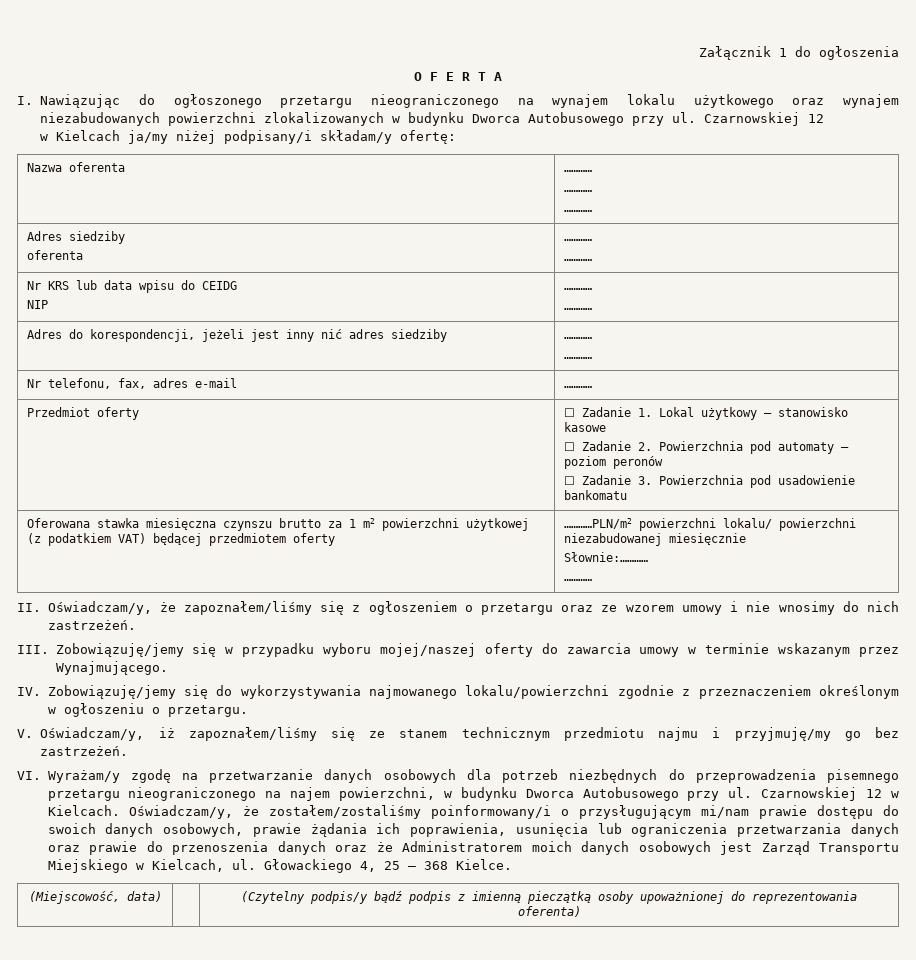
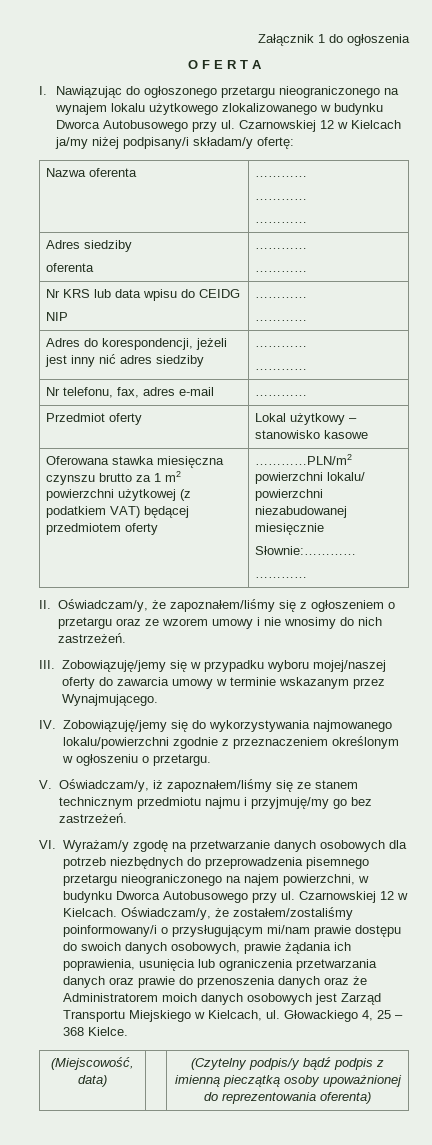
[792,94,900,108] [40,112,825,126] oraz wynajem niezabudowanych powierzchni zlokalizowanych w budynku Dworca Autobusowego przy ul. Czarnowskiej 12 // -> [222,103,384,115] [56,120,335,132] zlokalizowanego w budynku Dworca Autobusowego przy ul. Czarnowskiej 12
[563,407,652,417] ☐ Zadanie 1. -> (143, 419) none
[563,441,849,454] [563,456,663,469] [563,475,855,488] [563,490,627,500] // ☐ Zadanie 2. Powierzchnia pod automaty – poziom peronów // ☐ Zadanie 3. Powierzchnia pod usadowienie bankomatu -> (369, 434) none

